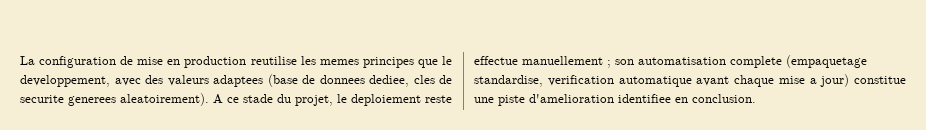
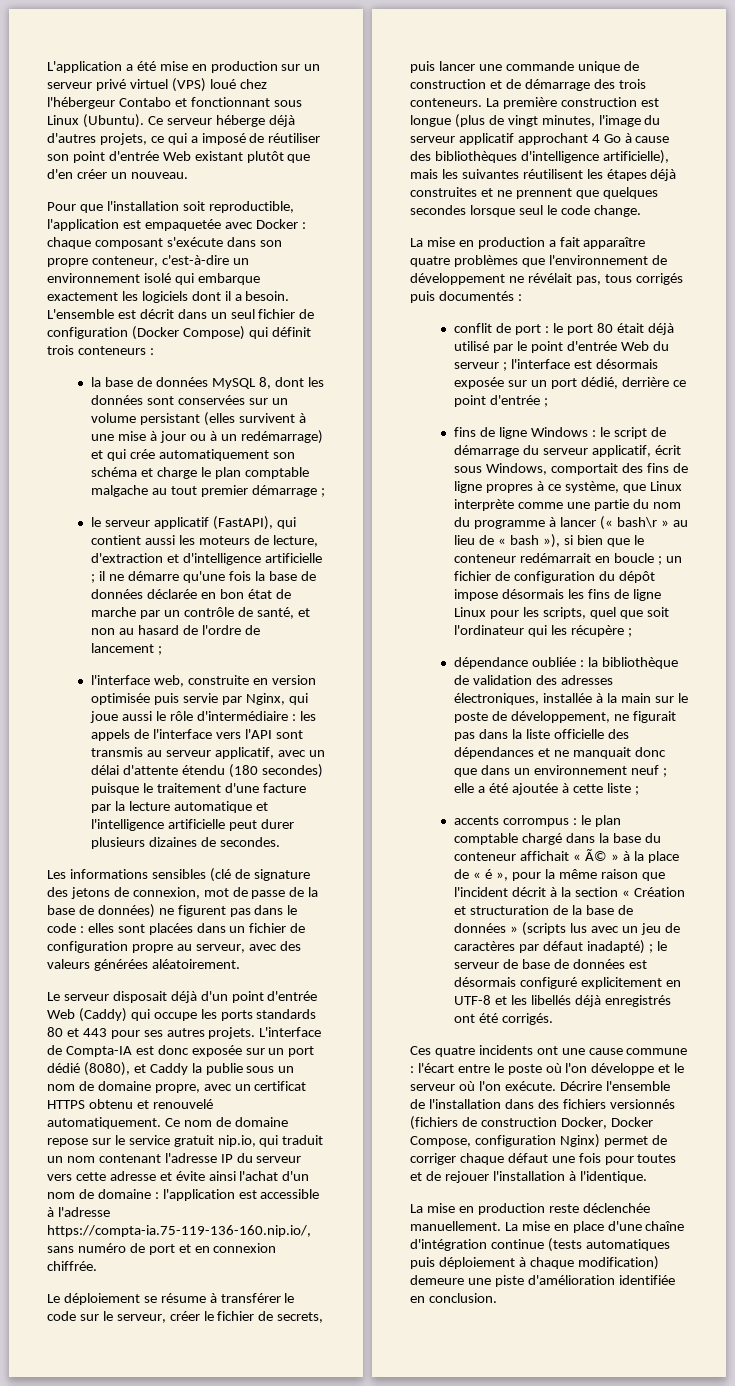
[20,56,452,68] [20,74,452,87] [20,93,452,106] [474,55,867,68] [474,74,906,87] [474,94,671,106] La configuration de mise en production reutilise les memes principes que le developpement, avec des valeurs adaptees (base de donnees dediee, cles de securite generees aleatoirement). A ce stade du projet, le deploiement reste effectue manuellement ; son automatisation complete (empaquetage standardise, verification automatique avant chaque mise a jour) constitue une piste d'amelioration identifiee -> [47,61,321,73] [47,78,267,92] [47,97,302,109] [47,114,295,128] [47,133,321,145] [47,151,311,163] [47,169,188,179] [47,201,294,213] [47,219,306,231] [47,237,282,249] [47,255,249,267] [47,273,260,285] [47,291,290,303] [47,309,315,319] [47,326,311,340] [47,345,154,355] [91,377,324,389] [91,395,288,405] [91,412,306,426] [91,430,323,444] [91,449,295,461] [91,467,309,479] [91,485,325,497] [91,516,296,530] [91,535,318,547] [91,553,323,565] [91,571,316,583] [91,589,291,599] [91,607,310,619] [91,625,260,635] [91,643,163,655] [91,675,316,687] [91,693,308,705] [90,711,316,723] [91,729,303,741] [91,747,325,759] [91,764,323,778] [91,783,306,795] [91,801,268,813] [91,819,295,831] [91,837,281,849] [47,868,310,882] [47,887,319,899] [47,904,298,918] [47,923,306,935] [47,941,301,953] [47,959,240,971] [47,991,318,1003] [47,1008,317,1022] [47,1027,322,1039] [47,1045,315,1057] [47,1062,295,1076] [47,1081,307,1093] [47,1099,213,1109] [47,1117,288,1129] [47,1135,324,1147] [47,1153,302,1163] [47,1171,310,1181] [47,1189,320,1201] [47,1207,110,1217] [47,1225,311,1237] [47,1243,277,1255] [47,1261,97,1271] [47,1293,295,1305] [47,1311,324,1323] [410,61,639,73] [410,79,646,91] [410,97,659,109] [410,114,661,128] [410,133,670,145] [410,150,669,164] [410,169,677,181] [410,187,658,199] [410,205,641,217] [410,237,646,249] [410,255,667,267] [410,273,683,285] [410,291,522,303] [454,323,674,335] [454,341,669,353] [454,359,658,371] [454,377,686,389] [454,395,549,407] [454,427,666,439] [454,445,681,457] [454,463,688,475] [454,481,682,493] [454,499,681,511] [454,516,688,530] [454,534,644,548] [454,553,682,565] [454,571,655,583] [454,589,661,601] [454,607,669,619] [454,625,632,637] [454,657,678,669] [454,675,614,685] [454,693,688,705] [454,711,676,723] [454,729,629,741] [454,747,666,759] [454,765,667,777] [454,783,639,795] [454,815,621,827] [454,833,661,845] [454,849,679,863] [454,869,665,881] [454,887,685,897] [454,905,633,915] [454,922,680,936] [454,940,667,954] [454,959,647,969] [454,977,682,989] [454,995,671,1007] [454,1013,554,1025] [410,1045,688,1057] [410,1063,685,1075] [410,1081,670,1091] [410,1099,675,1109] [410,1116,653,1130] [410,1134,667,1148] [410,1153,677,1165] [410,1171,647,1183] [410,1203,650,1215] [410,1221,685,1233] [410,1238,670,1252] [410,1256,659,1270] [410,1275,675,1287] L'application a été mise en production sur un serveur privé virtuel (VPS) loué chez l'hébergeur Contabo et fonctionnant sous Linux (Ubuntu). Ce serveur héberge déjà d'autres projets, ce qui a imposé de réutiliser son point d'entrée Web existant plutôt que d'en créer un nouveau. // Pour que l'installation soit reproductible, l'application est empaquetée avec Docker : chaque composant s'exécute dans son propre conteneur, c'est-à-dire un environnement isolé qui embarque exactement les logiciels dont il a besoin. L'ensemble est décrit dans un seul fichier de configuration (Docker Compose) qui définit trois conteneurs : // la base de données MySQL 8, dont les données sont conservées sur un volume persistant (elles survivent à une mise à jour ou à un redémarrage) et qui crée automatiquement son schéma et charge le plan comptable malgache au tout premier démarrage ; // le serveur applicatif (FastAPI), qui contient aussi les moteurs de lecture, d'extraction et d'intelligence artificielle ; il ne démarre qu'une fois la base de données déclarée en bon état de marche par un contrôle de santé, et non au hasard de l'ordre de lancement ; // l'interface web, construite en version optimisée puis servie par Nginx, qui joue aussi le rôle d'intermédiaire : les appels de l'interface vers l'API sont transmis au serveur applicatif, avec un délai d'attente étendu (180 secondes) puisque le traitement d'une facture par la lecture automatique et l'intelligence artificielle peut durer plusieurs dizaines de secondes. // Les informations sensibles (clé de signature des jetons de connexion, mot de passe de la base de données) ne figurent pas dans le code : elles sont placées dans un fichier de configuration propre au serveur, avec des valeurs générées aléatoirement. // Le serveur disposait déjà d'un point d'entrée Web (Caddy) qui occupe les ports standards 80 et 443 pour ses autres projets. L'interface de Compta-IA est donc exposée sur un port dédié (8080), et Caddy la publie sous un nom de domaine propre, avec un certificat HTTPS obtenu et renouvelé automatiquement. Ce nom de domaine repose sur le service gratuit nip.io, qui traduit un nom contenant l'adresse IP du serveur vers cette adresse et évite ainsi l'achat d'un nom de domaine : l'application est accessible à l'adresse https://compta-ia.75-119-136-160.nip.io/, sans numéro de port et en connexion chiffrée. // Le déploiement se résume à transférer le code sur le serveur, créer le fichier de secrets, puis lancer une commande unique de construction et de démarrage des trois conteneurs. La première construction est longue (plus de vingt minutes, l'image du serveur applicatif approchant 4 Go à cause des bibliothèques d'intelligence artificielle), mais les suivantes réutilisent les étapes déjà construites et ne prennent que quelques secondes lorsque seul le code change. // La mise en production a fait apparaître quatre problèmes que l'environnement de développement ne révélait pas, tous corrigés puis documentés : // conflit de port : le port 80 était déjà utilisé par le point d'entrée Web du serveur ; l'interface est désormais exposée sur un port dédié, derrière ce point d'entrée ; // fins de ligne Windows : le script de démarrage du serveur applicatif, écrit sous Windows, comportait des fins de ligne propres à ce système, que Linux interprète comme une partie du nom du programme à lancer (« bash\r » au lieu de « bash »), si bien que le conteneur redémarrait en boucle ; un fichier de configuration du dépôt impose désormais les fins de ligne Linux pour les scripts, quel que soit l'ordinateur qui les récupère ; // dépendance oubliée : la bibliothèque de validation des adresses électroniques, installée à la main sur le poste de développement, ne figurait pas dans la liste officielle des dépendances et ne manquait donc que dans un environnement neuf ; elle a été ajoutée à cette liste ; // accents corrompus : le plan comptable chargé dans la base du conteneur affichait « Ã© » à la place de « é », pour la même raison que l'incident décrit à la section « Création et structuration de la base de données » (scripts lus avec un jeu de caractères par défaut inadapté) ; le serveur de base de données est désormais configuré explicitement en UTF-8 et les libellés déjà enregistrés ont été corrigés. // Ces quatre incidents ont une cause commune : l'écart entre le poste où l'on développe et le serveur où l'on exécute. Décrire l'ensemble de l'installation dans des fichiers versionnés (fichiers de construction Docker, Docker Compose, configuration Nginx) permet de corriger chaque défaut une fois pour toutes et de rejouer l'installation à l'identique. // La mise en production reste déclenchée manuellement. La mise en place d'une chaîne d'intégration continue (tests automatiques puis déploiement à chaque modification) demeure une piste d'amélioration identifiée

